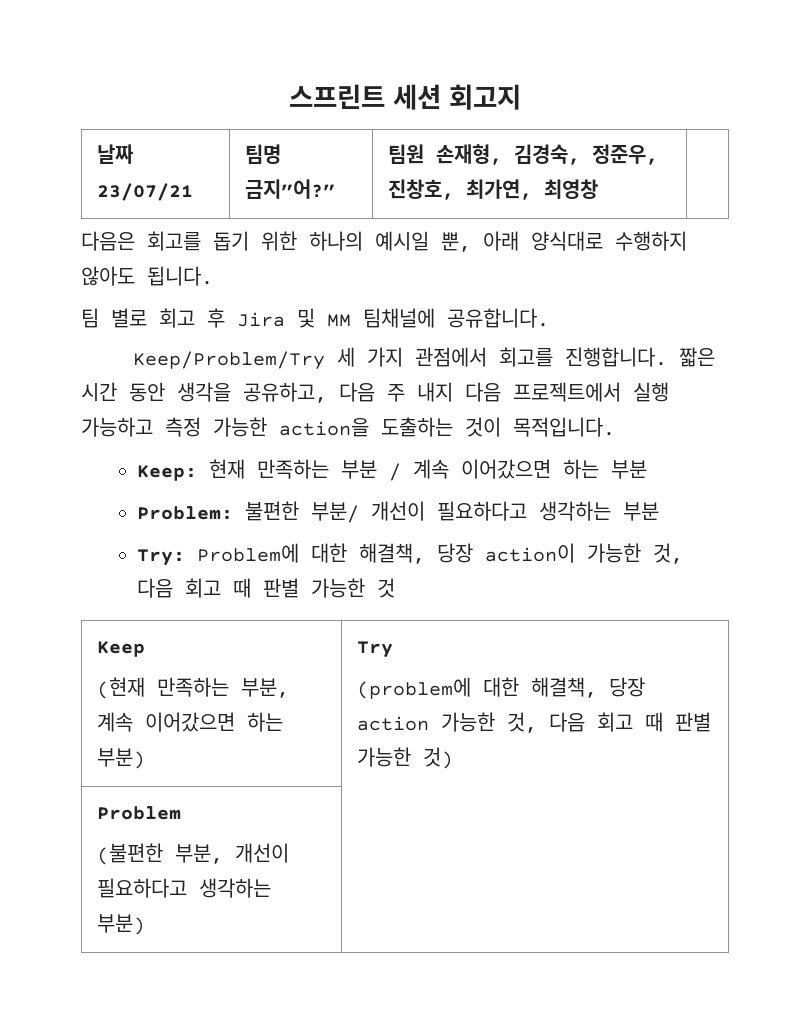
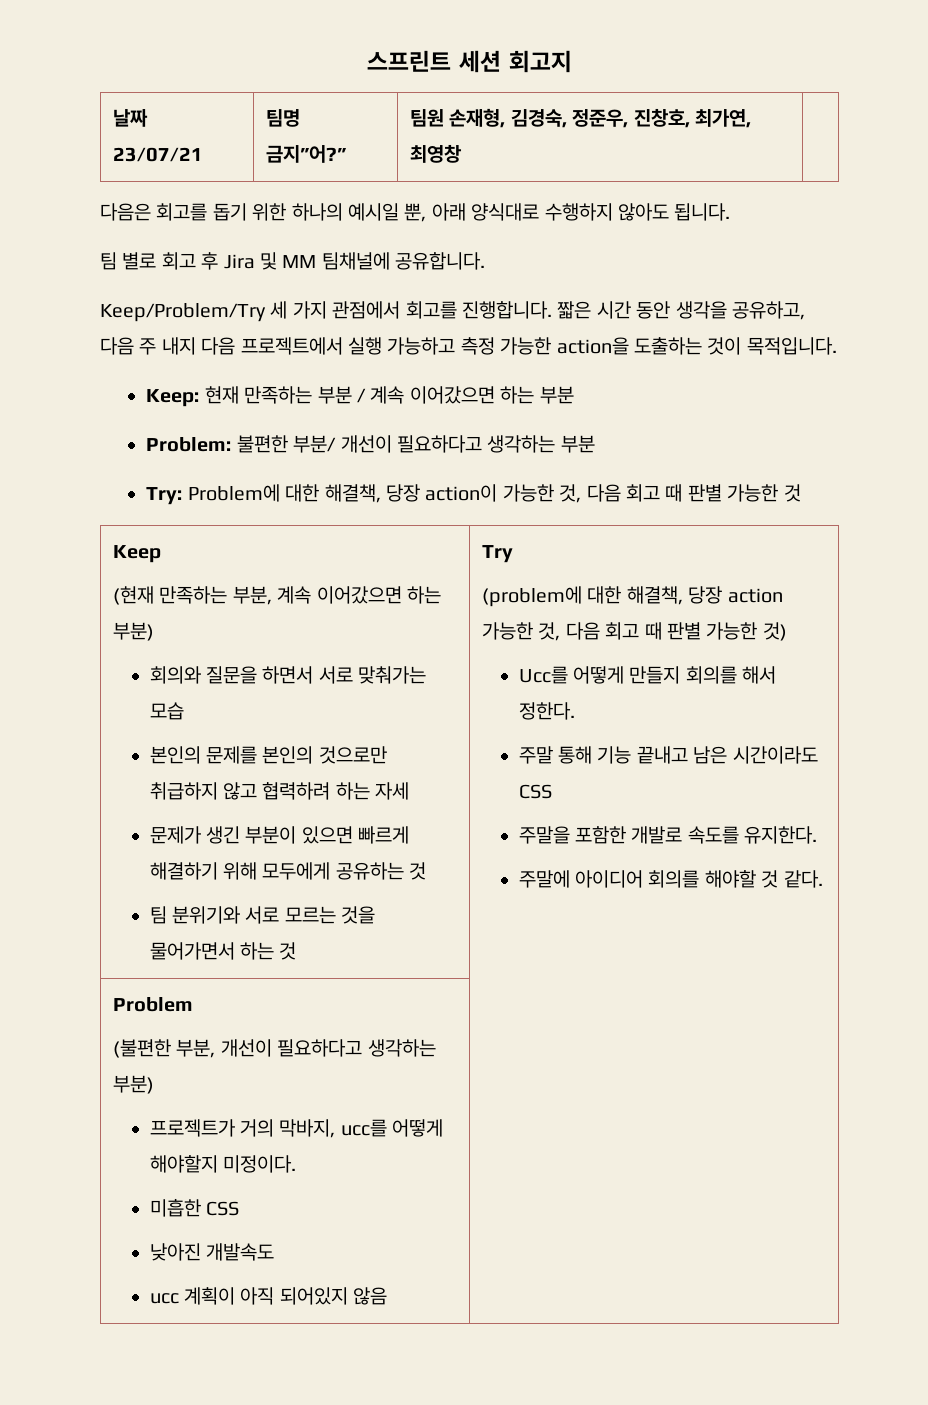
(145, 758) none -> [149,666,427,684] [149,702,184,720] [149,746,387,764] [149,782,410,800] [149,826,410,844] [149,862,427,880] [149,906,376,924] [149,942,297,960] // 회의와 질문을 하면서 서로 맞춰가는 모습 // 본인의 문제를 본인의 것으로만 취급하지 않고 협력하려 하는 자세 // 문제가 생긴 부분이 있으면 빠르게 해결하기 위해 모두에게 공유하는 것 // 팀 분위기와 서로 모르는 것을 물어가면서 하는 것
(453, 758) none -> [518,666,777,684] [518,702,575,720] [518,746,818,764] [518,784,552,799] [518,826,818,844] [518,870,823,888] // Ucc를 어떻게 만들지 회의를 해서 정한다. // 주말 통해 기능 끝내고 남은 시간이라도 CSS // 주말을 포함한 개발로 속도를 유지한다. // 주말에 아이디어 회의를 해야할 것 같다.
(145, 924) none -> [149,1119,444,1138] [149,1155,297,1173] [149,1198,240,1217] [149,1243,275,1261] [149,1287,388,1305] // 프로젝트가 거의 막바지, ucc를 어떻게 해야할지 미정이다. // 미흡한 CSS // 낮아진 개발속도 // ucc 계획이 아직 되어있지 않음

